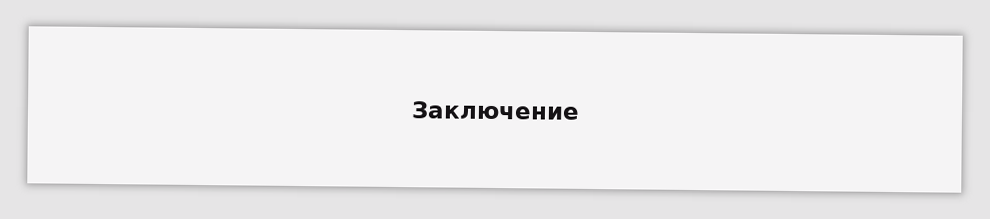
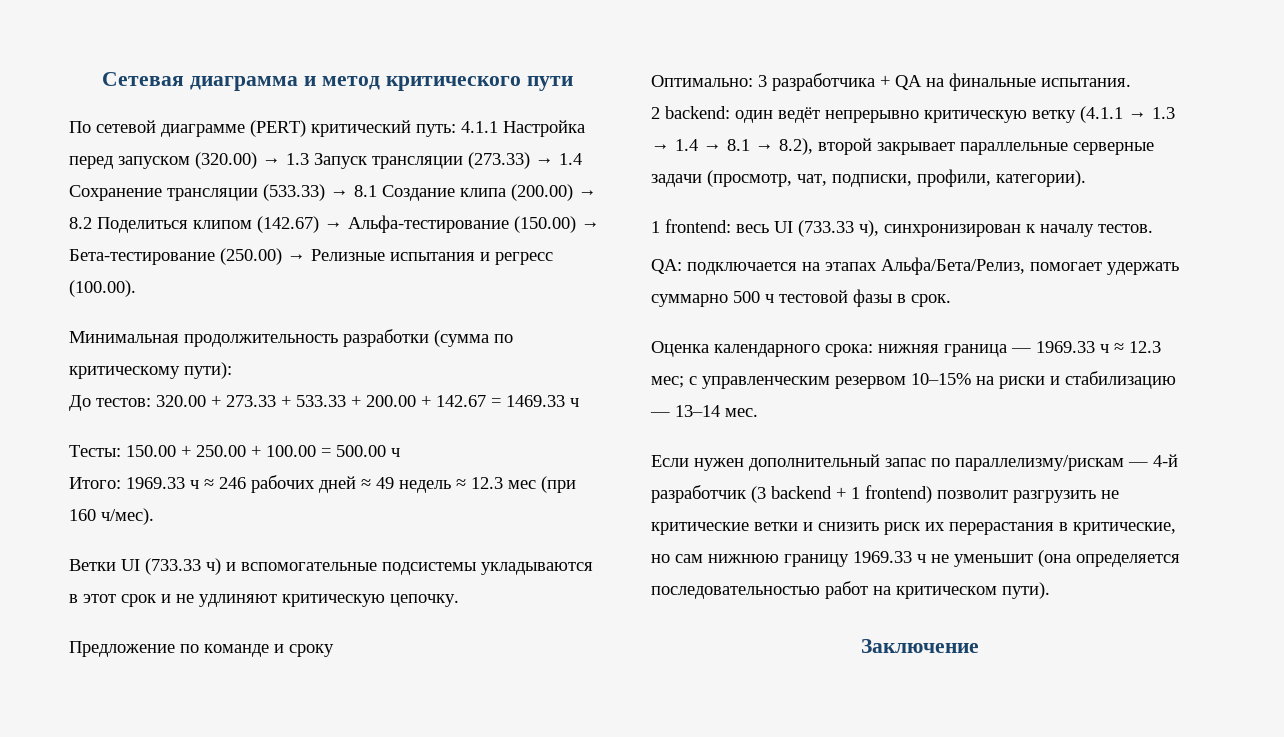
(410, 110) none -> [102,72,573,91] [69,120,585,137] [69,152,582,169] [69,184,597,201] [69,215,600,233] [69,248,553,265] [69,280,136,297] [69,329,513,347] [69,362,232,379] [69,395,579,411] [69,445,400,457] [69,475,576,493] [69,508,154,525] [69,558,593,575] [69,594,459,607] [69,641,334,657] [651,73,1131,91] [651,106,1175,123] [651,138,1154,155] [651,169,1086,187] [651,219,1153,237] [651,257,1179,275] [651,289,951,307] [651,341,1161,357] [651,371,1176,389] [650,405,758,417] [651,454,1178,471] [651,485,1119,503] [651,522,1176,535] [651,550,1180,567] [651,581,1050,599] Сетевая диаграмма и метод критического пути // По сетевой диаграмме (PERT) критический путь: 4.1.1 Настройка перед запуском (320.00) → 1.3 Запуск трансляции (273.33) → 1.4 Сохранение трансляции (533.33) → 8.1 Создание клипа (200.00) → 8.2 Поделиться клипом (142.67) → Альфа‑тестирование (150.00) → Бета‑тестирование (250.00) → Релизные испытания и регресс (100.00). // Минимальная продолжительность разработки (сумма по критическому пути): // До тестов: 320.00 + 273.33 + 533.33 + 200.00 + 142.67 = 1469.33 ч // Тесты: 150.00 + 250.00 + 100.00 = 500.00 ч // Итого: 1969.33 ч ≈ 246 рабочих дней ≈ 49 недель ≈ 12.3 мес (при 160 ч/мес). // Ветки UI (733.33 ч) и вспомогательные подсистемы укладываются в этот срок и не удлиняют критическую цепочку. // Предложение по команде и сроку // Оптимально: 3 разработчика + QA на финальные испытания. // 2 backend: один ведёт непрерывно критическую ветку (4.1.1 → 1.3 → 1.4 → 8.1 → 8.2), второй закрывает параллельные серверные задачи (просмотр, чат, подписки, профили, категории). // 1 frontend: весь UI (733.33 ч), синхронизирован к началу тестов. // QA: подключается на этапах Альфа/Бета/Релиз, помогает удержать суммарно 500 ч тестовой фазы в срок. // Оценка календарного срока: нижняя граница — 1969.33 ч ≈ 12.3 мес; с управленческим резервом 10–15% на риски и стабилизацию — 13–14 мес. // Если нужен дополнительный запас по параллелизму/рискам — 4‑й разработчик (3 backend + 1 frontend) позволит разгрузить не критические ветки и снизить риск их перерастания в критические, но сам нижнюю границу 1969.33 ч не уменьшит (она определяется последовательностью работ на критическом пути). //

